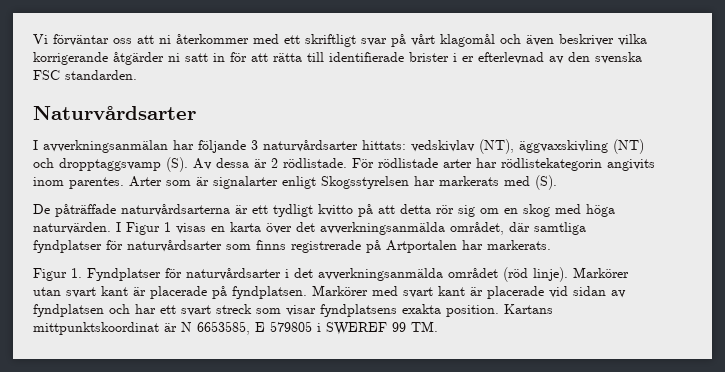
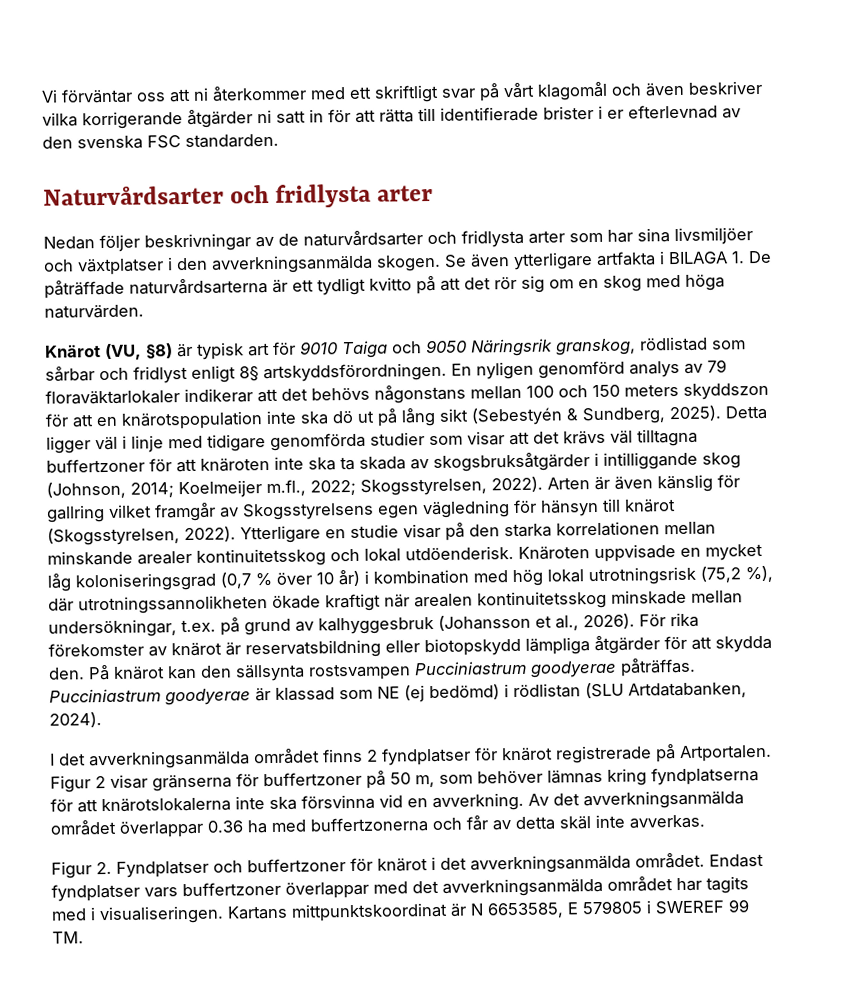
[33,139,644,154] [33,157,655,172] [33,175,557,190] // I avverkningsanmälan har följande 3 naturvårdsarter hittats: vedskivlav (NT), äggvaxskivling (NT) och dropptaggsvamp (S). Av dessa är 2 rödlistade. För rödlistade arter har rödlistekategorin angivits inom parentes. Arter som är signalarter enligt Skogsstyrelsen har markerats med (S). // -> [230,183,434,208] [43,227,753,253] [43,251,745,276] och fridlysta arter // Nedan följer beskrivningar av de naturvårdsarter och fridlysta arter som har sina livsmiljöer och växtplatser i den avverkningsanmälda skogen. Se även ytterligare artfakta i BILAGA 1.
[400,204,431,214] detta -> [464,277,491,290] det
[116,222,586,235] [33,240,551,253] [33,267,629,282] [33,285,626,299] [33,304,499,317] I Figur 1 visas en karta över det avverkningsanmälda området, där samtliga fyndplatser för naturvårdsarter som finns registrerade på Artportalen har markerats. // Figur 1. Fyndplatser för naturvårdsarter i det avverkningsanmälda området (röd linje). Markörer utan svart kant är placerade på fyndplatsen. Markörer med svart kant är placerade vid sidan av fyndplatsen och har ett svart streck som visar fyndplatsens exakta position. -> [45,336,746,360] [45,359,727,384] [45,382,769,405] [45,405,767,430] [46,428,698,454] [46,451,741,473] [46,474,740,499] [46,498,676,523] [47,521,716,546] [47,543,763,567] [47,565,773,592] [48,589,743,615] [48,612,699,638] [48,635,772,659] [48,657,696,682] [49,682,747,706] [49,712,102,728] [50,744,772,770] [50,767,759,793] [50,790,744,813] [50,814,705,838] [51,852,764,879] [51,876,749,902] [51,905,224,925] // Knärot (VU, §8) är typisk art för 9010 Taiga och 9050 Näringsrik granskog, rödlistad som sårbar och fridlyst enligt 8§ artskyddsförordningen. En nyligen genomförd analys av 79 floraväktarlokaler indikerar att det behövs någonstans mellan 100 och 150 meters skyddszon för att en knärotspopulation inte ska dö ut på lång sikt (Sebestyén & Sundberg, 2025). Detta ligger väl i linje med tidigare genomförda studier som visar att det krävs väl tilltagna buffertzoner för att knäroten inte ska ta skada av skogsbruksåtgärder i intilliggande skog (Johnson, 2014; Koelmeijer m.fl., 2022; Skogsstyrelsen, 2022). Arten är även känslig för gallring vilket framgår av Skogsstyrelsens egen vägledning för hänsyn till knärot (Skogsstyrelsen, 2022). Ytterligare en studie visar på den starka korrelationen mellan minskande arealer kontinuitetsskog och lokal utdöenderisk. Knäroten uppvisade en mycket låg koloniseringsgrad (0,7 % över 10 år) i kombination med hög lokal utrotningsrisk (75,2 %), där utrotningssannolikheten ökade kraftigt när arealen kontinuitetsskog minskade mellan undersökningar, t.ex. på grund av kalhyggesbruk (Johansson et al., 2026). För rika förekomster av knärot är reservatsbildning eller biotopskydd lämpliga åtgärder för att skydda den. På knärot kan den sällsynta rostsvampen Pucciniastrum goodyerae påträffas. Pucciniastrum goodyerae är klassad som NE (ej bedömd) i rödlistan (SLU Artdatabanken, 2024). // I det avverkningsanmälda området finns 2 fyndplatser för knärot registrerade på Artportalen. Figur 2 visar gränserna för buffertzoner på 50 m, som behöver lämnas kring fyndplatserna för att knärotslokalerna inte ska försvinna vid en avverkning. Av det avverkningsanmälda området överlappar 0.36 ha med buffertzonerna och får av detta skäl inte avverkas. // Figur 2. Fyndplatser och buffertzoner för knärot i det avverkningsanmälda området. Endast fyndplatser vars buffertzoner överlappar med det avverkningsanmälda området har tagits med i visualiseringen.

